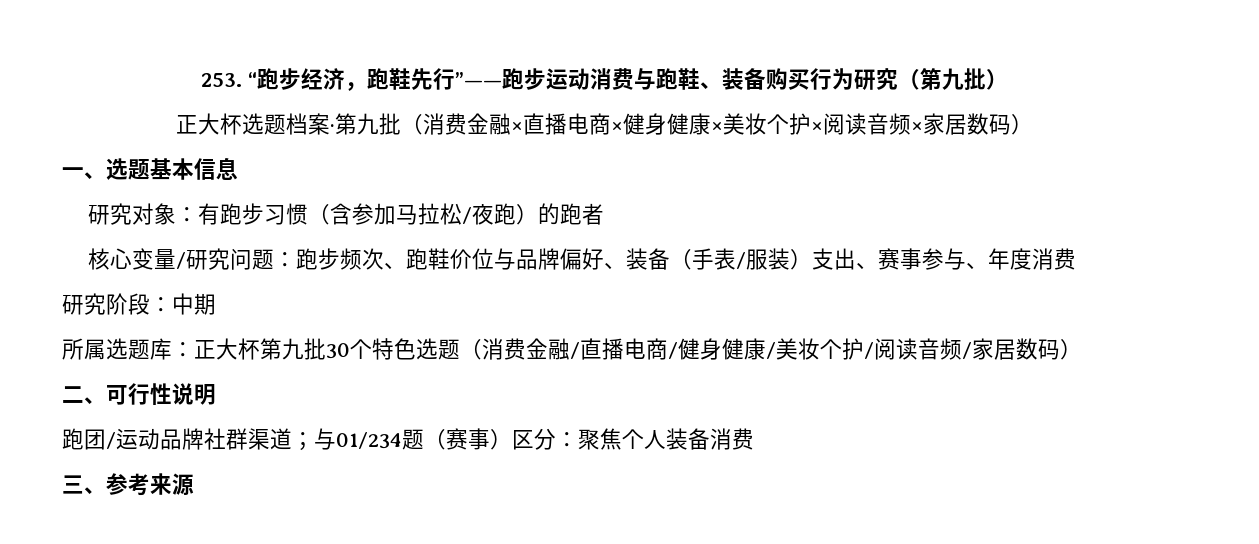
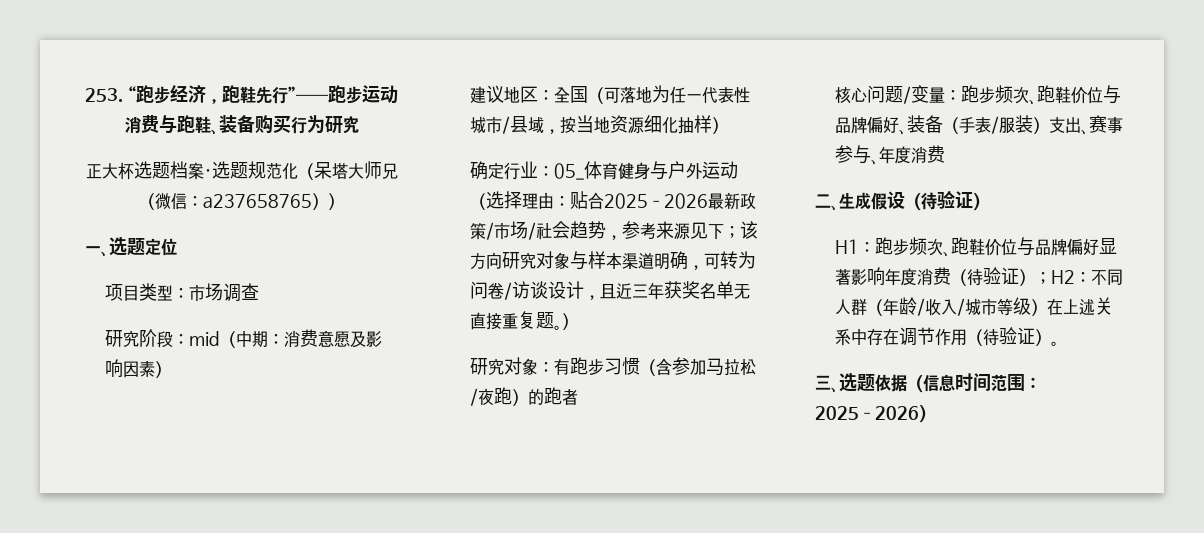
[897,68,1008,90] （第九批） -> (359, 125) none
[335,113,1033,135] [62,157,238,180] 第九批（消费金融×直播电商×健身健康×美妆个护×阅读音频×家居数码） // 一、选题基本信息 -> [211,161,398,180] [139,193,344,210] [85,237,177,257] [105,283,260,302] [105,329,383,348] [105,359,172,378] [470,85,751,104] [470,115,729,134] [470,161,739,180] [470,191,757,210] [470,221,759,240] [470,251,757,270] [470,281,751,300] [470,311,579,330] 选题规范化（呆塔大师兄（微信：a237658765）） // 一、选题定位 // 项目类型：市场调查 // 研究阶段：mid（中期：消费意愿及影响因素） // 建议地区：全国（可落地为任一代表性城市/县域，按当地资源细化抽样） // 确定行业：05_体育健身与户外运动（选择理由：贴合2025–2026最新政策/市场/社会趋势，参考来源见下；该方向研究对象与样本渠道明确，可转为问卷/访谈设计，且近三年获奖名单无直接重复题。）
[132,248,275,270] 变量/研究问题 -> [867,85,946,104] 问题/变量
[62,293,216,315] [62,338,1082,360] [62,383,216,405] [62,428,754,451] [62,473,194,496] 研究阶段：中期 // 所属选题库：正大杯第九批30个特色选题（消费金融/直播电商/健身健康/美妆个护/阅读音频/家居数码） // 二、可行性说明 // 跑团/运动品牌社群渠道；与01/234题（赛事）区分：聚焦个人装备消费 // 三、参考来源 -> [815,190,989,211] [835,237,1118,257] [835,267,1124,286] [835,297,1114,316] [835,327,1060,346] [815,373,1041,393] [815,405,935,423] 二、生成假设（待验证） // H1：跑步频次、跑鞋价位与品牌偏好显著影响年度消费（待验证）；H2：不同人群（年龄/收入/城市等级）在上述关系中存在调节作用（待验证）。 // 三、选题依据（信息时间范围：2025–2026）

